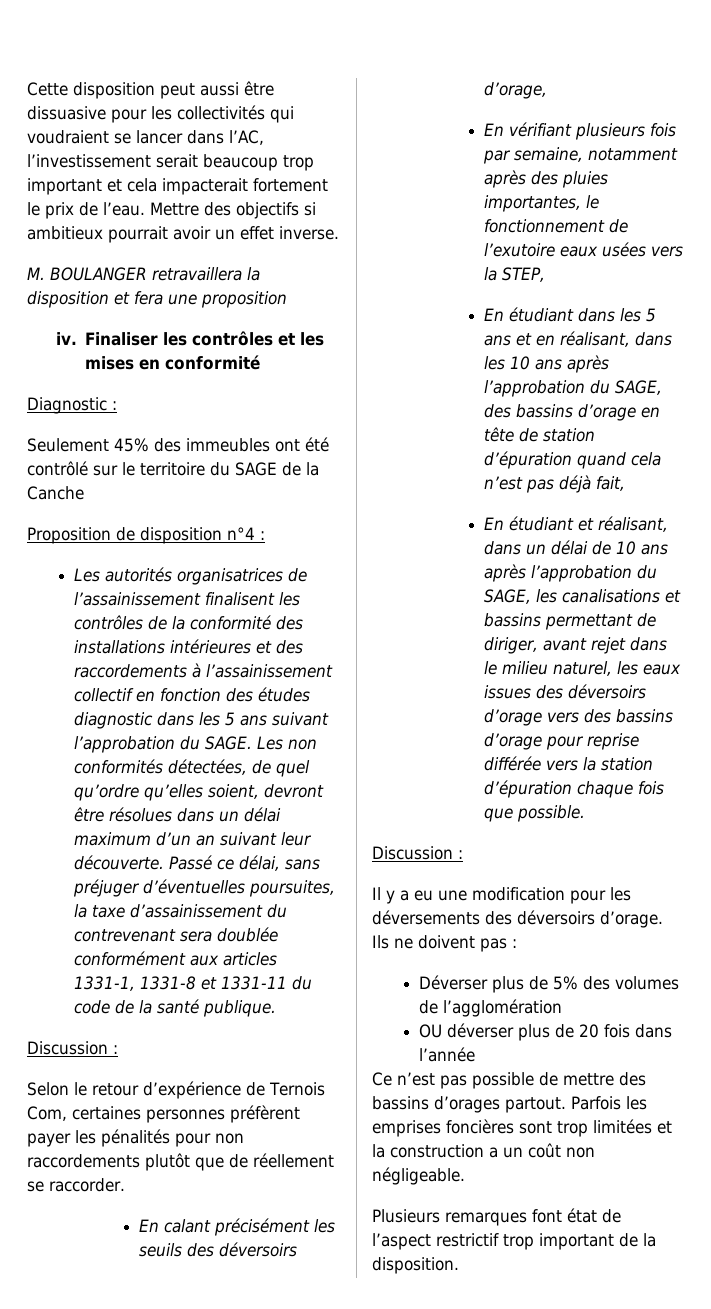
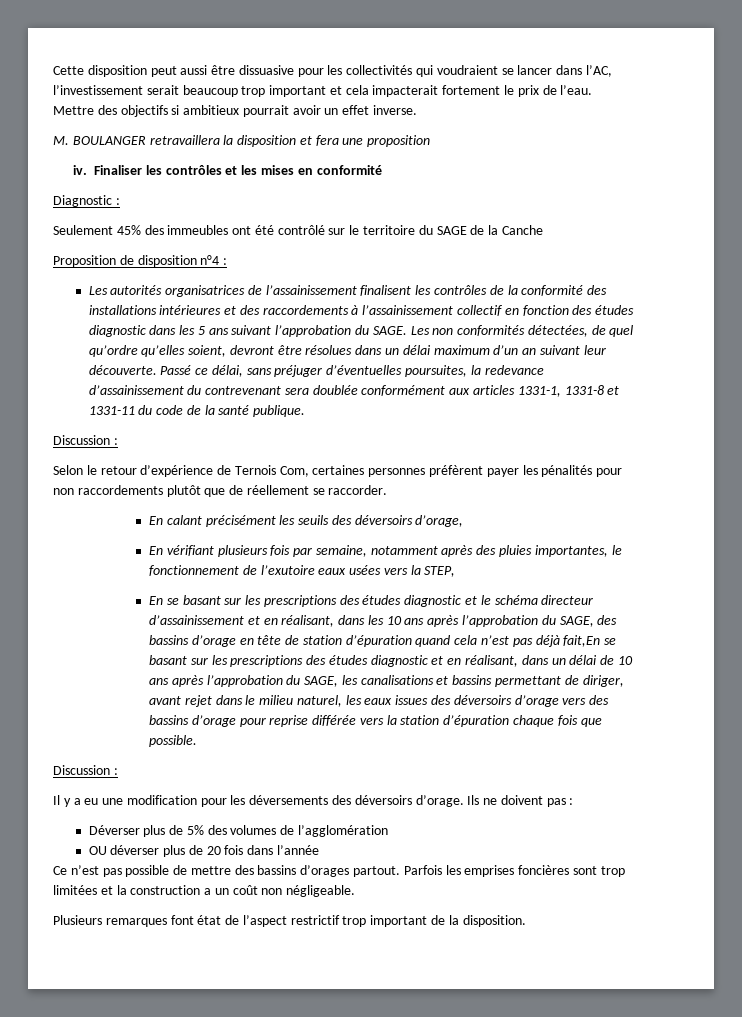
[92,905,126,918] taxe -> [484,365,544,375] redevance
[508,307,656,322] [483,335,511,346] étudiant dans les 5 ans -> [166,595,594,607] [148,615,244,625] se basant sur les prescriptions des études diagnostic et le schéma directeur d’assainissement
[595,476,625,491] [483,516,594,531] fait, // En étudiant et -> [563,635,617,647] [148,655,462,667] fait,En se basant sur les prescriptions des études diagnostic et en

